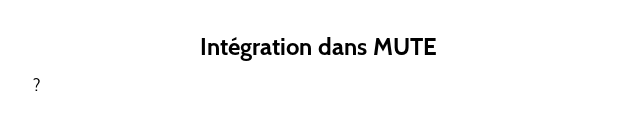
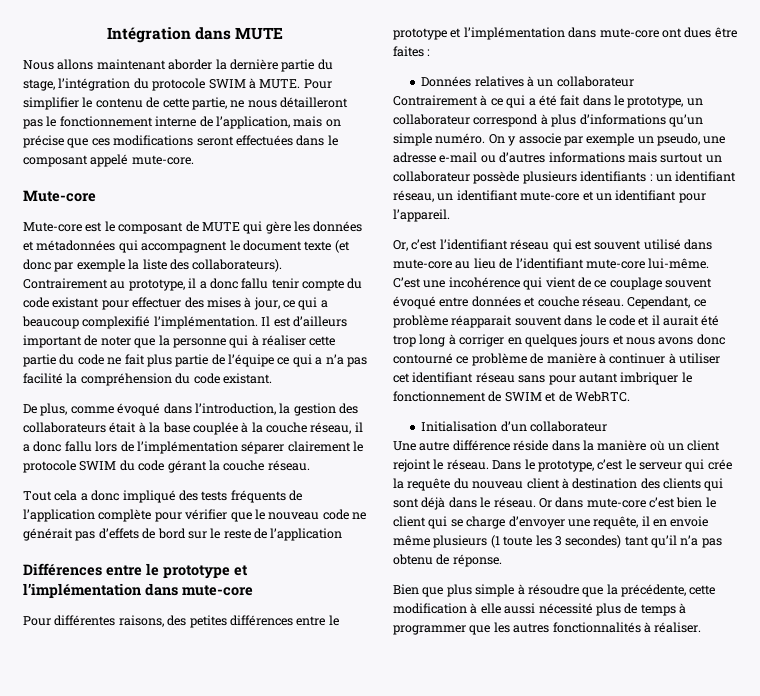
[33,78,41,91] ? -> [23,59,333,72] [23,78,332,91] [23,97,348,110] [23,116,341,129] [23,135,338,148] [23,154,194,167] [23,190,96,202] [23,221,363,234] [23,240,350,253] [23,259,283,272] [23,278,363,291] [23,297,328,310] [22,316,347,329] [23,335,336,348] [23,354,367,367] [23,373,272,386] [23,403,358,416] [23,422,363,435] [23,441,363,454] [23,460,310,473] [23,490,302,503] [23,509,366,522] [23,528,343,541] [23,563,248,579] [23,583,253,598] [23,615,339,628] [393,27,737,40] [393,46,431,57] [421,76,634,87] [393,95,703,108] [393,114,703,127] [393,133,726,146] [393,152,722,163] [393,171,737,184] [393,190,706,203] [393,209,450,222] [393,239,712,252] [393,258,710,269] [393,277,712,290] [393,296,706,309] [393,315,720,328] [393,334,725,347] [393,353,720,366] [393,372,692,385] [393,391,630,402] [421,421,608,432] [393,440,721,451] [393,459,732,472] [393,478,724,491] [393,497,716,510] [393,516,709,529] [393,535,722,548] [393,554,502,567] [393,584,716,597] [393,603,686,616] [393,622,702,635] Nous allons maintenant aborder la dernière partie du stage, l’intégration du protocole SWIM à MUTE. Pour simplifier le contenu de cette partie, ne nous détailleront pas le fonctionnement interne de l’application, mais on précise que ces modifications seront effectuées dans le composant appelé mute-core. // Mute-core // Mute-core est le composant de MUTE qui gère les données et métadonnées qui accompagnent le document texte (et donc par exemple la liste des collaborateurs). Contrairement au prototype, il a donc fallu tenir compte du code existant pour effectuer des mises à jour, ce qui a beaucoup complexifié l’implémentation. Il est d’ailleurs important de noter que la personne qui à réaliser cette partie du code ne fait plus partie de l’équipe ce qui a n’a pas facilité la compréhension du code existant. // De plus, comme évoqué dans l’introduction, la gestion des collaborateurs était à la base couplée à la couche réseau, il a donc fallu lors de l’implémentation séparer clairement le protocole SWIM du code gérant la couche réseau. // Tout cela a donc impliqué des tests fréquents de l’application complète pour vérifier que le nouveau code ne générait pas d’effets de bord sur le reste de l’application // Différences entre le prototype et l’implémentation dans mute-core // Pour différentes raisons, des petites différences entre le prototype et l’implémentation dans mute-core ont dues être faites : // Données relatives à un collaborateur // Contrairement à ce qui a été fait dans le prototype, un collaborateur correspond à plus d’informations qu’un simple numéro. On y associe par exemple un pseudo, une adresse e-mail ou d’autres informations mais surtout un collaborateur possède plusieurs identifiants : un identifiant réseau, un identifiant mute-core et un identifiant pour l’appareil. // Or, c’est l’identifiant réseau qui est souvent utilisé dans mute-core au lieu de l’identifiant mute-core lui-même. C’est une incohérence qui vient de ce couplage souvent évoqué entre données et couche réseau. Cependant, ce problème réapparait souvent dans le code et il aurait été trop long à corriger en quelques jours et nous avons donc contourné ce problème de manière à continuer à utiliser cet identifiant réseau sans pour autant imbriquer le fonctionnement de SWIM et de WebRTC. // Initialisation d’un collaborateur // Une autre différence réside dans la manière où un client rejoint le réseau. Dans le prototype, c’est le serveur qui crée la requête du nouveau client à destination des clients qui sont déjà dans le réseau. Or dans mute-core c’est bien le client qui se charge d’envoyer une requête, il en envoie même plusieurs (1 toute les 3 secondes) tant qu’il n’a pas obtenu de réponse. // Bien que plus simple à résoudre que la précédente, cette modification à elle aussi nécessité plus de temps à programmer que les autres fonctionnalités à réaliser.

